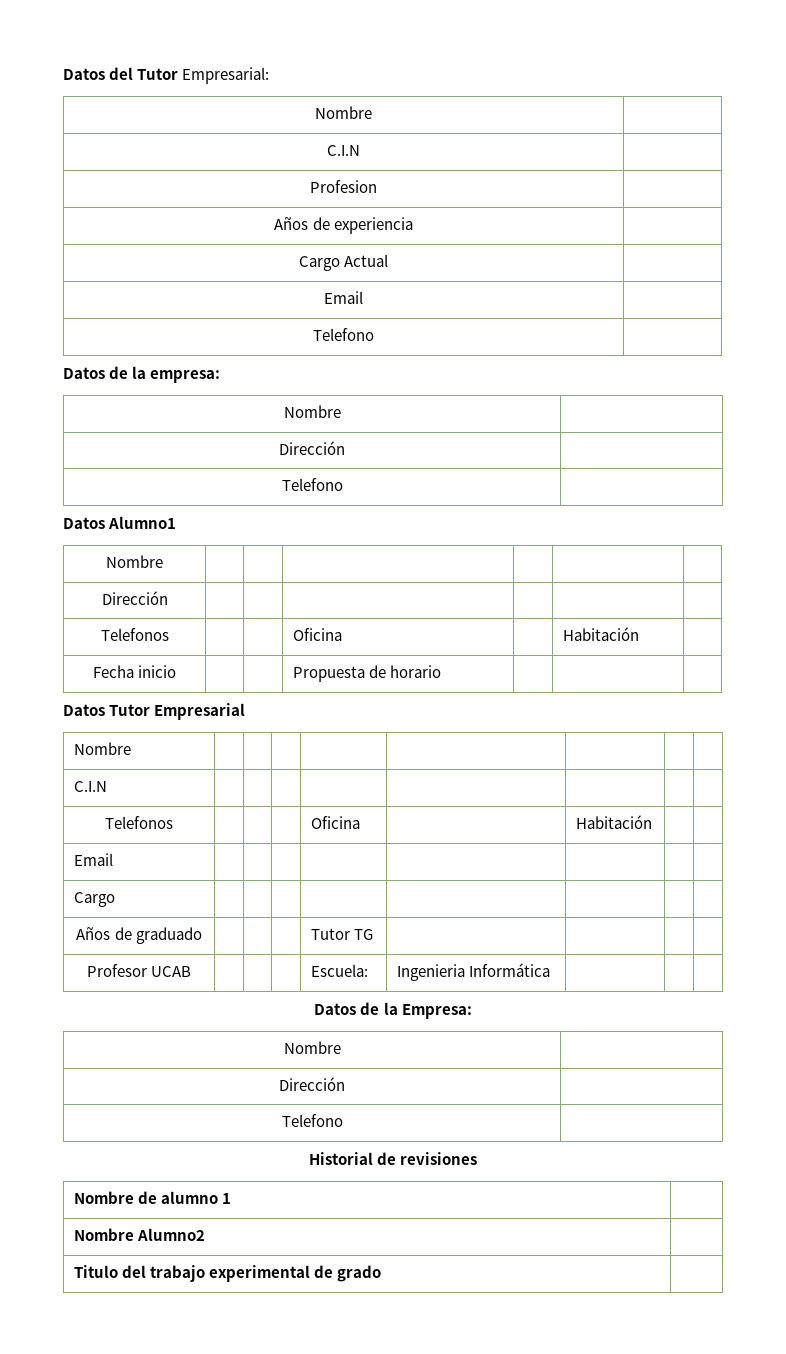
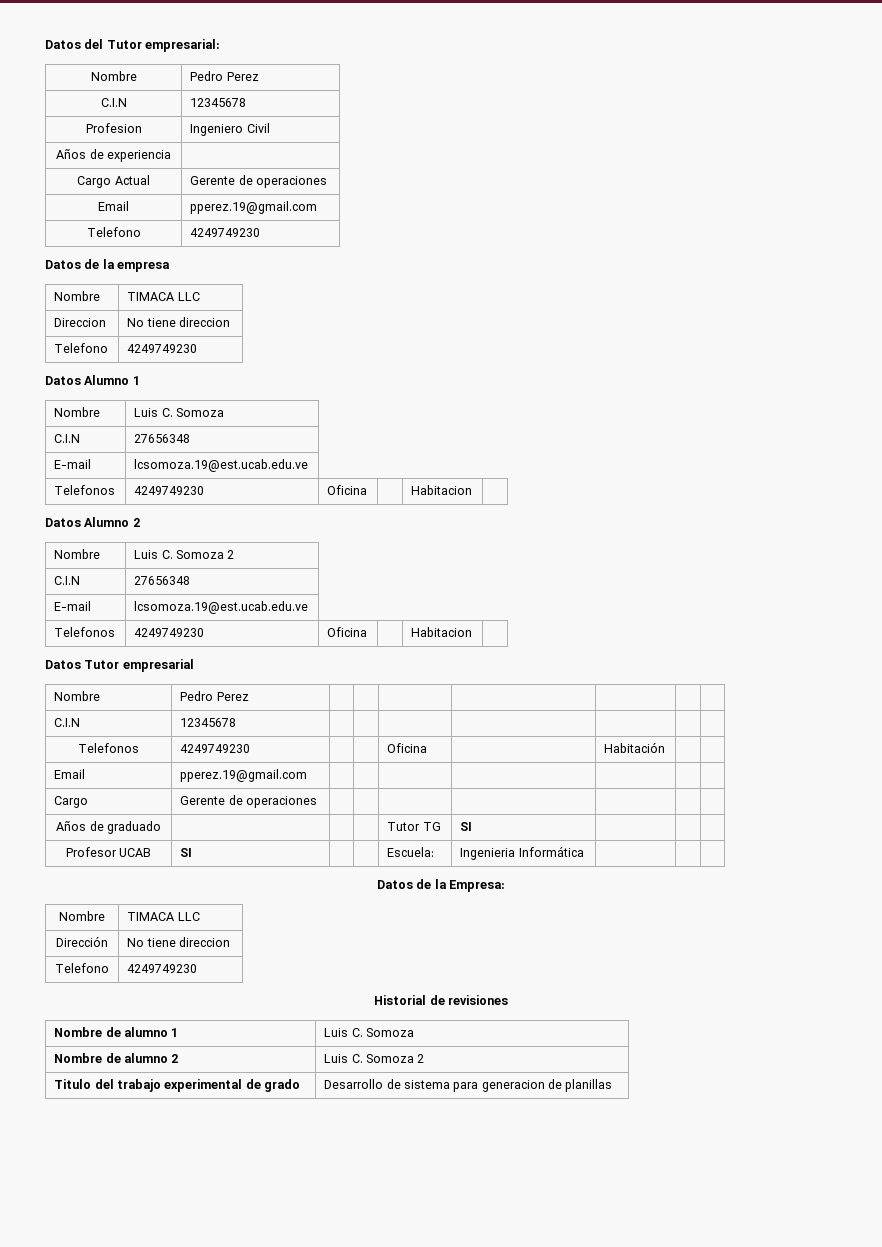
[182,67,270,84] [315,106,372,119] [327,145,360,156] Empresarial: // Nombre | // C.I.N | -> [145,39,221,52] [90,71,137,81] [190,71,259,81] [100,98,127,107] [190,98,247,107] empresarial: // Nombre | Pedro Perez // C.I.N | 12345678
(377, 186) none -> [190,123,270,136] Ingeniero Civil
[324,291,363,304] [313,328,374,341] [63,366,221,383] [283,405,341,418] [279,441,345,455] [281,478,343,491] [63,516,177,529] [106,555,163,568] [101,591,168,605] [100,628,169,641] [292,628,342,641] [562,627,639,641] [92,665,177,678] [292,665,441,682] // Email | // Telefono | // Datos de la empresa: // Nombre | // Dirección | // Telefono | // Datos Alumno1 // Nombre | | | | | | // Dirección | | | | | | // Telefonos | | | Oficina | | Habitación | // Fecha inicio | | | Propuesta de horario | | -> [190,175,327,188] [98,201,129,211] [190,201,318,214] [86,227,141,237] [190,228,261,237] [45,259,171,272] [54,291,101,301] [127,292,200,301] [54,318,107,327] [127,317,230,327] [54,343,109,353] [127,344,198,353] [45,375,140,385] [54,407,101,417] [134,408,224,417] [54,434,81,443] [134,434,191,443] [54,459,92,469] [134,459,309,472] [54,485,116,495] [134,486,205,495] [327,485,368,495] [411,485,473,495] [45,517,140,527] [54,549,101,559] [134,550,235,559] [54,576,81,585] [134,576,191,585] [54,601,92,611] [134,601,309,614] [54,627,116,637] [134,628,205,637] [327,627,368,637] [411,627,473,637] Gerente de operaciones // Email | pperez.19@gmail.com // Telefono | 4249749230 // Datos de la empresa // Nombre | TIMACA LLC // Direccion | No tiene direccion // Telefono | 4249749230 // Datos Alumno 1 // Nombre | Luis C. Somoza // C.I.N | 27656348 // E-mail | lcsomoza.19@est.ucab.edu.ve // Telefonos | 4249749230 | Oficina | | Habitacion | // Datos Alumno 2 // Nombre | Luis C. Somoza 2 // C.I.N | 27656348 // E-mail | lcsomoza.19@est.ucab.edu.ve // Telefonos | 4249749230 | Oficina | | Habitacion
[154,703,246,720] [73,742,131,755] [73,781,107,792] [105,816,173,829] Empresarial // Nombre | | | | | | | | // C.I.N | | | | | | | | // Telefonos | -> [122,659,194,672] [54,691,101,701] [180,691,249,701] [54,718,81,727] [180,718,237,727] [78,743,139,753] [180,744,251,753] empresarial // Nombre | Pedro Perez | | | | | | | // C.I.N | 12345678 | | | | | | | // Telefonos | 4249749230
(113, 859) none -> [180,769,308,782] pperez.19@gmail.com
(115, 899) none -> [180,795,317,808] Gerente de operaciones
(373, 934) none -> [460,822,473,831] SI
(192, 971) none -> [180,848,193,857] SI
[279,1077,345,1091] [281,1114,343,1127] // Dirección | // Telefono | -> [127,912,200,921] [56,936,108,947] [127,937,230,947] [55,963,109,973] [127,964,198,973] TIMACA LLC // Dirección | No tiene direccion // Telefono | 4249749230
[73,1228,205,1241] // Nombre Alumno2 | -> [324,1028,414,1037] [54,1053,179,1063] [324,1054,425,1063] Luis C. Somoza // Nombre de alumno 2 | Luis C. Somoza 2
(381, 1273) none -> [324,1079,613,1092] Desarrollo de sistema para generacion de planillas

